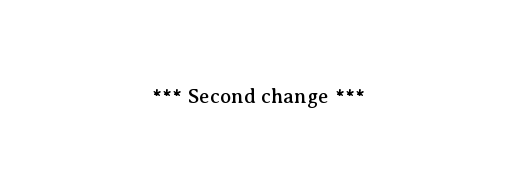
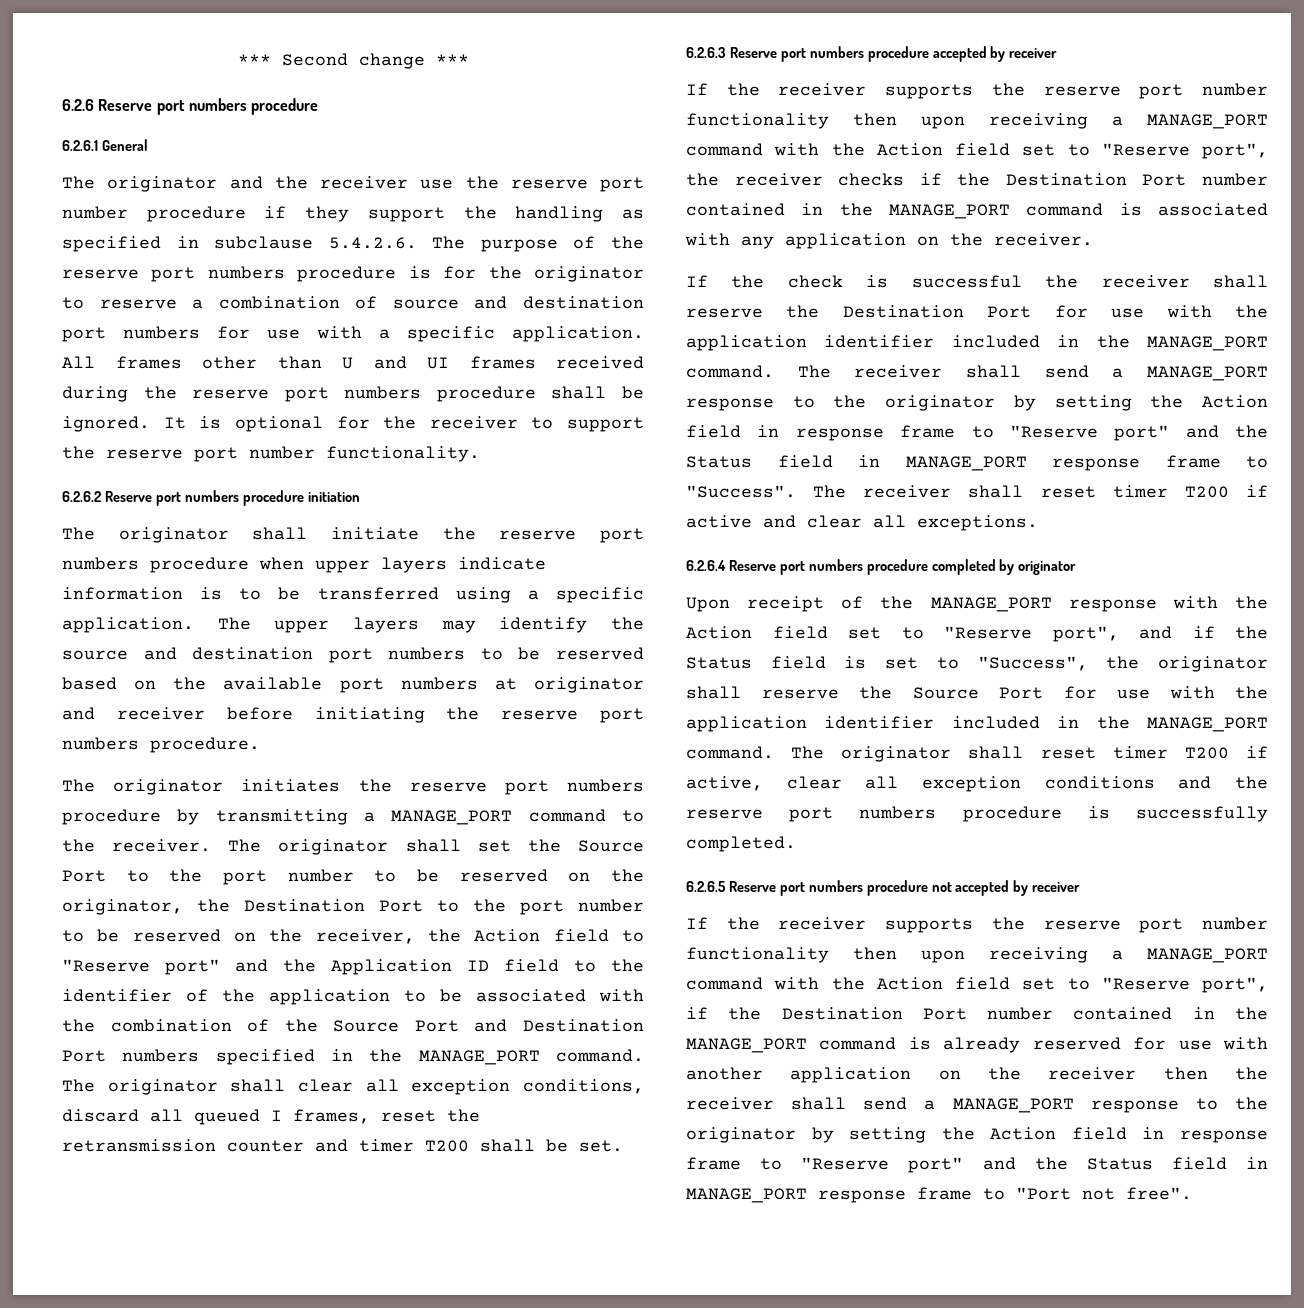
(365, 96) none -> [62,98,319,115] [62,139,148,151] [62,176,644,192] [62,206,644,222] [62,236,644,252] [62,266,644,282] [62,296,644,309] [62,326,644,342] [62,356,644,369] [62,386,644,402] [62,416,644,432] [62,446,480,462] [62,490,360,506] [62,527,644,543] [62,557,546,573] [62,587,644,603] [62,617,644,633] [62,647,644,663] [62,677,645,693] [62,707,644,723] [62,737,260,753] [62,779,645,795] [62,809,644,825] [62,839,645,855] [62,869,644,885] [62,899,644,915] [62,929,645,944] [62,959,644,975] [62,989,644,1005] [62,1019,644,1032] [62,1049,644,1065] [62,1079,644,1095] [62,1109,480,1125] [62,1139,623,1152] [686,46,1058,62] [686,83,1268,99] [686,113,1268,129] [686,143,1268,159] [686,173,1268,186] [686,203,1268,219] [685,233,1093,249] [686,275,1268,288] [686,305,1268,318] [686,335,1268,351] [686,365,1268,381] [686,395,1268,411] [686,425,1268,441] [686,455,1268,471] [686,485,1268,498] [686,515,1038,531] [686,559,1077,575] [686,596,1268,612] [686,626,1268,642] [686,656,1268,672] [686,686,1268,699] [686,716,1268,732] [686,746,1268,762] [686,776,1268,792] [686,806,1268,822] [686,836,796,852] [686,880,1081,896] [686,917,1268,933] [686,947,1268,963] [686,977,1268,993] [686,1007,1268,1020] [686,1037,1268,1053] [686,1067,1268,1083] [686,1097,1268,1113] [686,1127,1268,1143] [686,1157,1268,1173] [686,1187,1192,1203] // 6.2.6 Reserve port numbers procedure // 6.2.6.1 General // The originator and the receiver use the reserve port number procedure if they support the handling as specified in subclause 5.4.2.6. The purpose of the reserve port numbers procedure is for the originator to reserve a combination of source and destination port numbers for use with a specific application. All frames other than U and UI frames received during the reserve port numbers procedure shall be ignored. It is optional for the receiver to support the reserve port number functionality. // 6.2.6.2 Reserve port numbers procedure initiation // The originator shall initiate the reserve port numbers procedure when upper layers indicate information is to be transferred using a specific application. The upper layers may identify the source and destination port numbers to be reserved based on the available port numbers at originator and receiver before initiating the reserve port numbers procedure. // The originator initiates the reserve port numbers procedure by transmitting a MANAGE_PORT command to the receiver. The originator shall set the Source Port to the port number to be reserved on the originator, the Destination Port to the port number to be reserved on the receiver, the Action field to "Reserve port" and the Application ID field to the identifier of the application to be associated with the combination of the Source Port and Destination Port numbers specified in the MANAGE_PORT command. The originator shall clear all exception conditions, discard all queued I frames, reset the retransmission counter and timer T200 shall be set. // 6.2.6.3 Reserve port numbers procedure accepted by receiver // If the receiver supports the reserve port number functionality then upon receiving a MANAGE_PORT command with the Action field set to "Reserve port", the receiver checks if the Destination Port number contained in the MANAGE_PORT command is associated with any application on the receiver. // If the check is successful the receiver shall reserve the Destination Port for use with the application identifier included in the MANAGE_PORT command. The receiver shall send a MANAGE_PORT response to the originator by setting the Action field in response frame to "Reserve port" and the Status field in MANAGE_PORT response frame to "Success". The receiver shall reset timer T200 if active and clear all exceptions. // 6.2.6.4 Reserve port numbers procedure completed by originator // Upon receipt of the MANAGE_PORT response with the Action field set to "Reserve port", and if the Status field is set to "Success", the originator shall reserve the Source Port for use with the application identifier included in the MANAGE_PORT command. The originator shall reset timer T200 if active, clear all exception conditions and the reserve port numbers procedure is successfully completed. // 6.2.6.5 Reserve port numbers procedure not accepted by receiver // If the receiver supports the reserve port number functionality then upon receiving a MANAGE_PORT command with the Action field set to "Reserve port", if the Destination Port number contained in the MANAGE_PORT command is already reserved for use with another application on the receiver then the receiver shall send a MANAGE_PORT response to the originator by setting the Action field in response frame to "Reserve port" and the Status field in MANAGE_PORT response frame to "Port not free".

